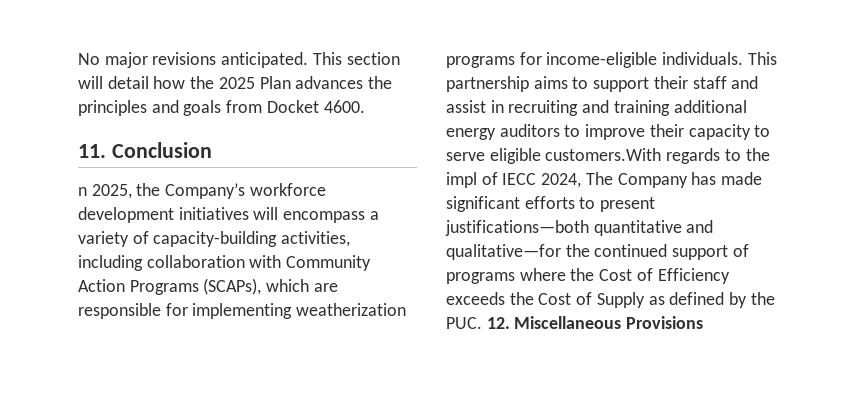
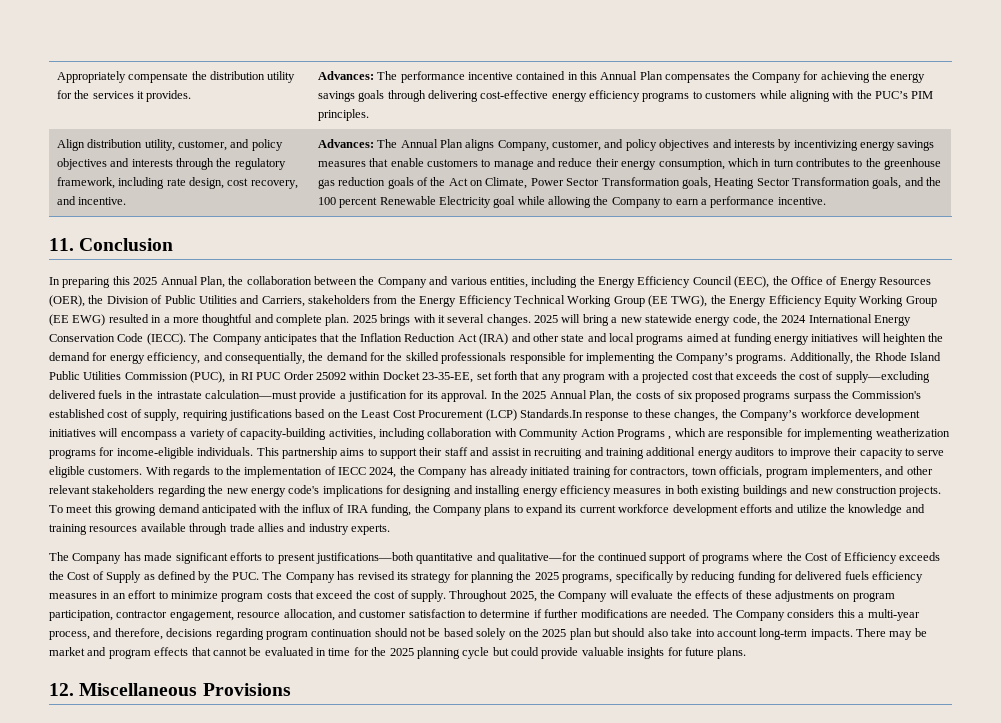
[78,52,400,68] [78,76,393,89] [78,100,365,116] [78,142,212,158] [78,184,132,199] No major revisions anticipated. This section will detail how the 2025 Plan advances the principles and goals from Docket 4600. // 11. Conclusion // n 2025, -> [56,71,296,83] [56,90,192,102] [317,71,926,83] [317,90,934,102] [317,109,369,121] [56,139,283,151] [56,158,286,170] [56,177,298,189] [56,196,127,205] [317,139,935,151] [317,158,942,170] [317,177,942,189] [317,196,826,208] [49,238,174,251] [49,276,931,288] [49,295,937,307] [49,314,912,326] [49,333,944,345] [49,352,941,364] [49,371,930,383] [49,390,922,402] [49,409,719,421] Appropriately compensate the distribution utility for the services it provides. | Advances: The performance incentive contained in this Annual Plan compensates the Company for achieving the energy savings goals through delivering cost-effective energy efficiency programs to customers while aligning with the PUC’s PIM principles. // Align distribution utility, customer, and policy objectives and interests through the regulatory framework, including rate design, cost recovery, and incentive. | Advances: The Annual Plan aligns Company, customer, and policy objectives and interests by incentivizing energy savings measures that enable customers to manage and reduce their energy consumption, which in turn contributes to the greenhouse gas reduction goals of the Act on Climate, Power Sector Transformation goals, Heating Sector Transformation goals, and the 100 percent Renewable Electricity goal while allowing the Company to earn a performance incentive. // 11. Conclusion // In preparing this 2025 Annual Plan, the collaboration between the Company and various entities, including the Energy Efficiency Council (EEC), the Office of Energy Resources (OER), the Division of Public Utilities and Carriers, stakeholders from the Energy Efficiency Technical Working Group (EE TWG), the Energy Efficiency Equity Working Group (EE EWG) resulted in a more thoughtful and complete plan. 2025 brings with it several changes. 2025 will bring a new statewide energy code, the 2024 International Energy Conservation Code (IECC). The Company anticipates that the Inflation Reduction Act (IRA) and other state and local programs aimed at funding energy initiatives will heighten the demand for energy efficiency, and consequentially, the demand for the skilled professionals responsible for implementing the Company’s programs. Additionally, the Rhode Island Public Utilities Commission (PUC), in RI PUC Order 25092 within Docket 23-35-EE, set forth that any program with a projected cost that exceeds the cost of supply—excluding delivered fuels in the intrastate calculation—must provide a justification for its approval. In the 2025 Annual Plan, the costs of six proposed programs surpass the Commission's established cost of supply, requiring justifications based on the Least Cost Procurement (LCP) Standards.In response to these changes,
[203,278,262,295] (SCAPs), -> [668,436,672,440] ,
[545,148,662,161] customers.With -> [88,466,171,475] customers. With
[446,172,477,188] impl -> [244,466,323,478] implementation
(582, 180) none -> [399,466,933,478] [49,485,942,497] [49,504,925,516] [49,523,390,535] the Company has already initiated training for contractors, town officials, program implementers, and other relevant stakeholders regarding the new energy code's implications for designing and installing energy efficiency measures in both existing buildings and new construction projects. To meet this growing demand anticipated with the influx of IRA funding, the Company plans to expand its current workforce development efforts and utilize the knowledge and training resources available through trade allies and industry experts. //
(482, 323) none -> [262,571,924,583] [49,590,895,602] [49,609,920,621] [49,628,927,640] [49,647,747,659] The Company has revised its strategy for planning the 2025 programs, specifically by reducing funding for delivered fuels efficiency measures in an effort to minimize program costs that exceed the cost of supply. Throughout 2025, the Company will evaluate the effects of these adjustments on program participation, contractor engagement, resource allocation, and customer satisfaction to determine if further modifications are needed. The Company considers this a multi-year process, and therefore, decisions regarding program continuation should not be based solely on the 2025 plan but should also take into account long-term impacts. There may be market and program effects that cannot be evaluated in time for the 2025 planning cycle but could provide valuable insights for future plans. //

